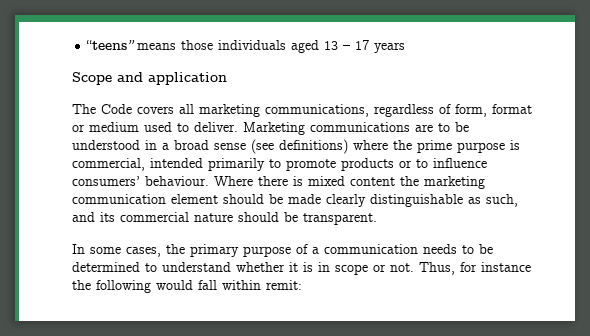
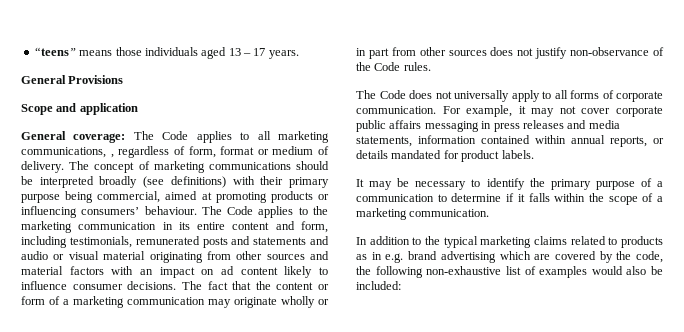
[374,42,406,53] years -> [268,50,299,59] [21,75,124,84] years. // General Provisions
[72,104,174,114] The Code covers -> [21,131,250,143] General coverage: The Code applies to
(369, 110) none -> [110,154,114,158] ,
[144,122,469,135] [72,139,520,154] [72,158,487,171] [72,176,485,189] [72,194,518,207] [72,212,377,225] [72,244,161,257] used to deliver. Marketing communications are to be understood in a broad sense (see definitions) where the prime purpose is commercial, intended primarily to promote products or to influence consumers’ behaviour. Where there is mixed content the marketing communication element should be made clearly distinguishable as such, and its commercial nature should be transparent. // In some cases, -> [318,146,329,155] [21,161,329,173] [21,176,330,188] [21,191,329,203] [21,206,328,218] [21,221,328,233] [21,236,330,248] [21,251,329,263] [21,266,328,278] [21,281,329,290] [21,296,329,308] [356,47,664,59] [356,62,431,71] [356,90,663,102] [356,105,663,117] [356,120,620,132] [356,135,664,147] [356,150,534,162] [356,178,525,190] of delivery. The concept of marketing communications should be interpreted broadly (see definitions) with their primary purpose being commercial, aimed at promoting products or influencing consumers’ behaviour. The Code applies to the marketing communication in its entire content and form, including testimonials, remunerated posts and statements and audio or visual material originating from other sources and material factors with an impact on ad content likely to influence consumer decisions. The fact that the content or form of a marketing communication may originate wholly or in part from other sources does not justify non-observance of the Code rules. // The Code does not universally apply to all forms of corporate communication. For example, it may not cover corporate public affairs messaging in press releases and media statements, information contained within annual reports, or details mandated for product labels. // It may be necessary to identify
[423,244,493,254] [72,262,531,275] [72,280,302,293] needs to be determined to understand whether it is in scope or not. Thus, for instance the following would fall within remit: -> [437,193,663,205] [356,208,490,220] [356,236,663,248] [356,251,663,263] [356,266,663,278] [356,281,401,290] to determine if it falls within the scope of a marketing communication. // In addition to the typical marketing claims related to products as in e.g. brand advertising which are covered by the code, the following non-exhaustive list of examples would also be included:

